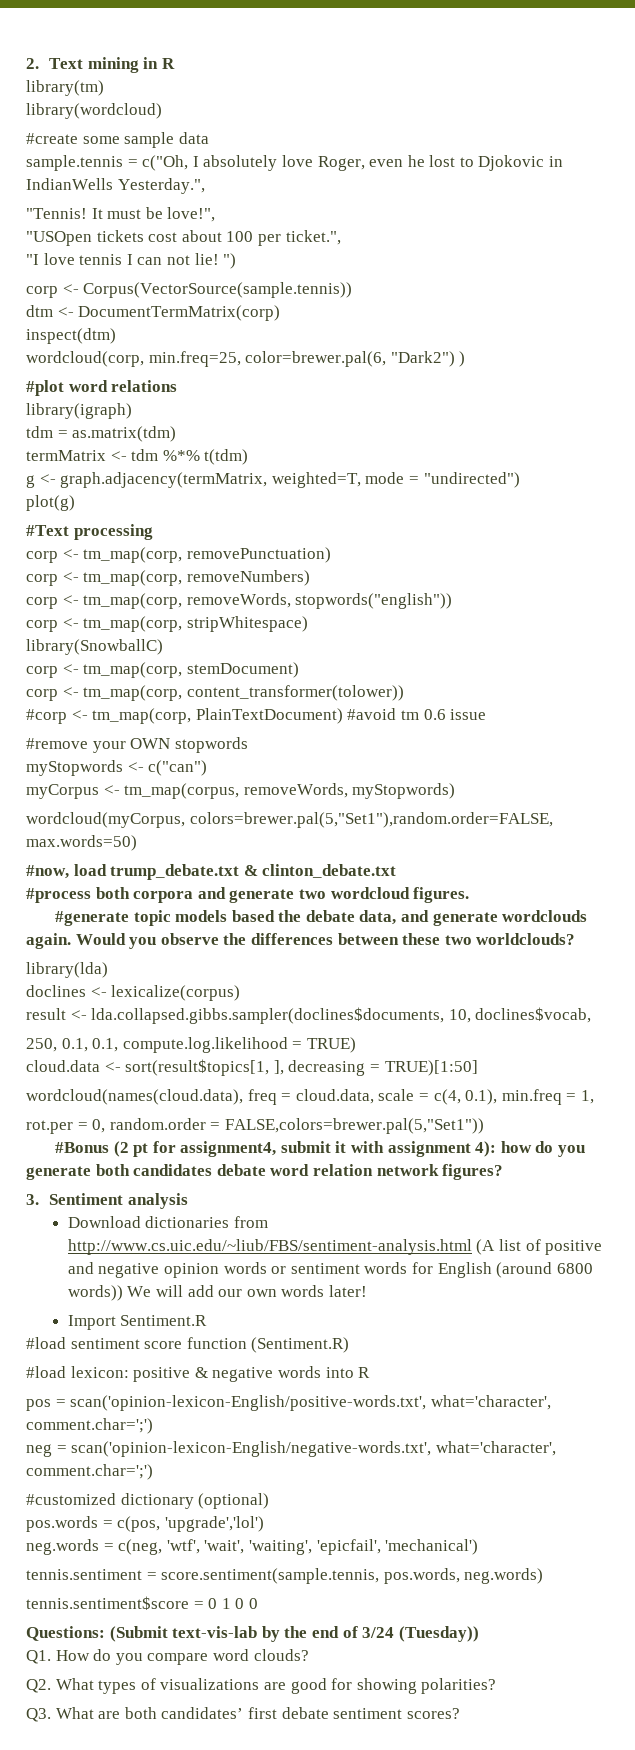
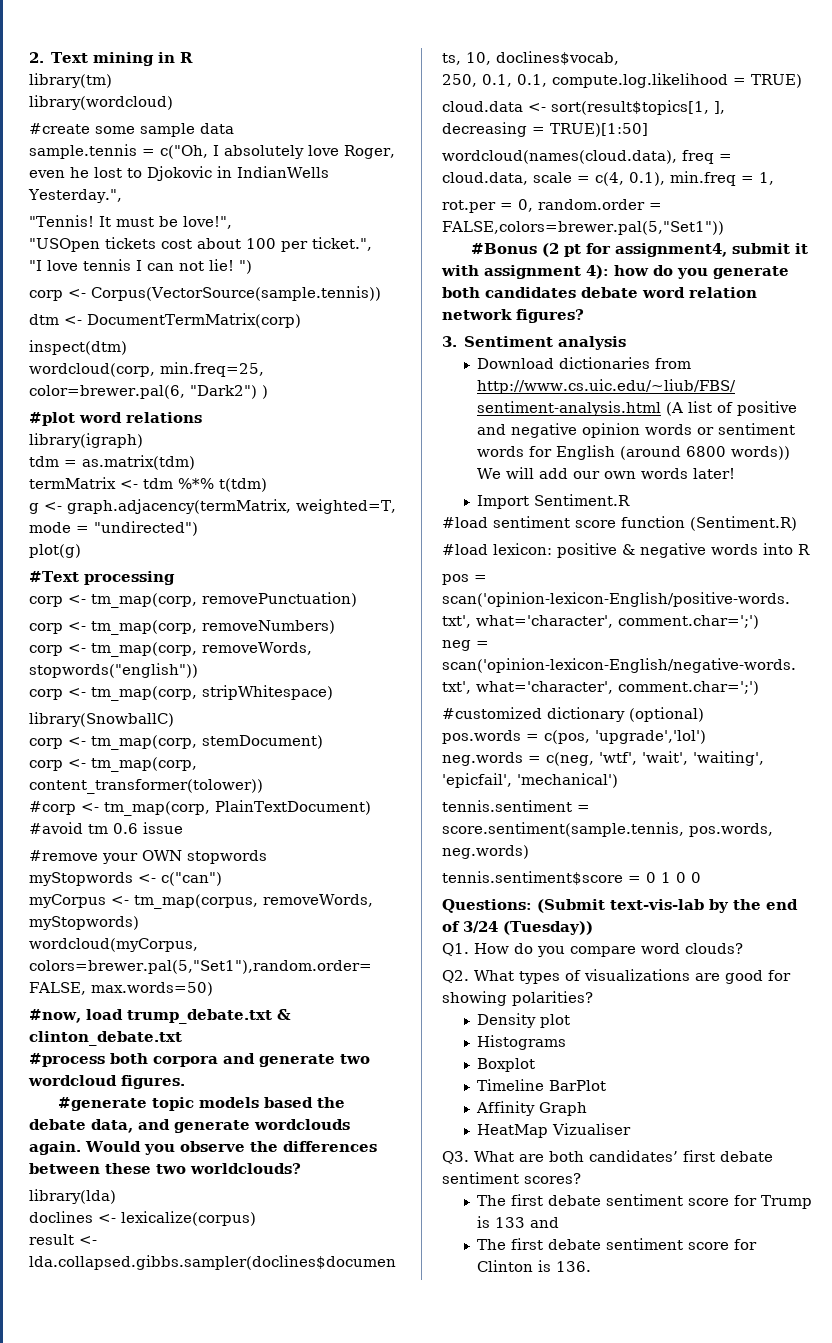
(497, 1686) none -> [476,1013,570,1028] [476,1035,566,1050] [476,1058,535,1072] [476,1079,606,1091] [475,1101,587,1116] [476,1123,631,1138] // Density plot // Histograms // Boxplot // Timeline BarPlot // Affinity Graph // HeatMap Vizualiser
(460, 1713) none -> [476,1194,812,1209] [476,1216,559,1228] [476,1238,757,1250] [476,1260,591,1272] // The first debate sentiment score for Trump is 133 and // The first debate sentiment score for Clinton is 136.

